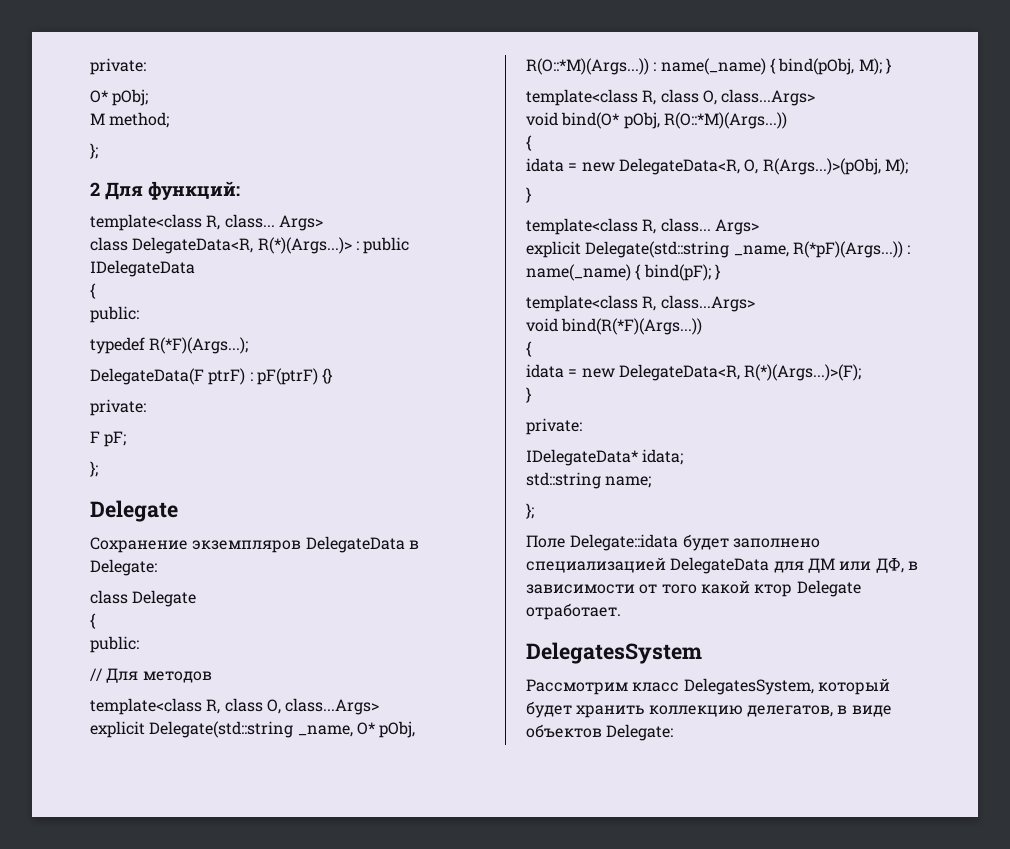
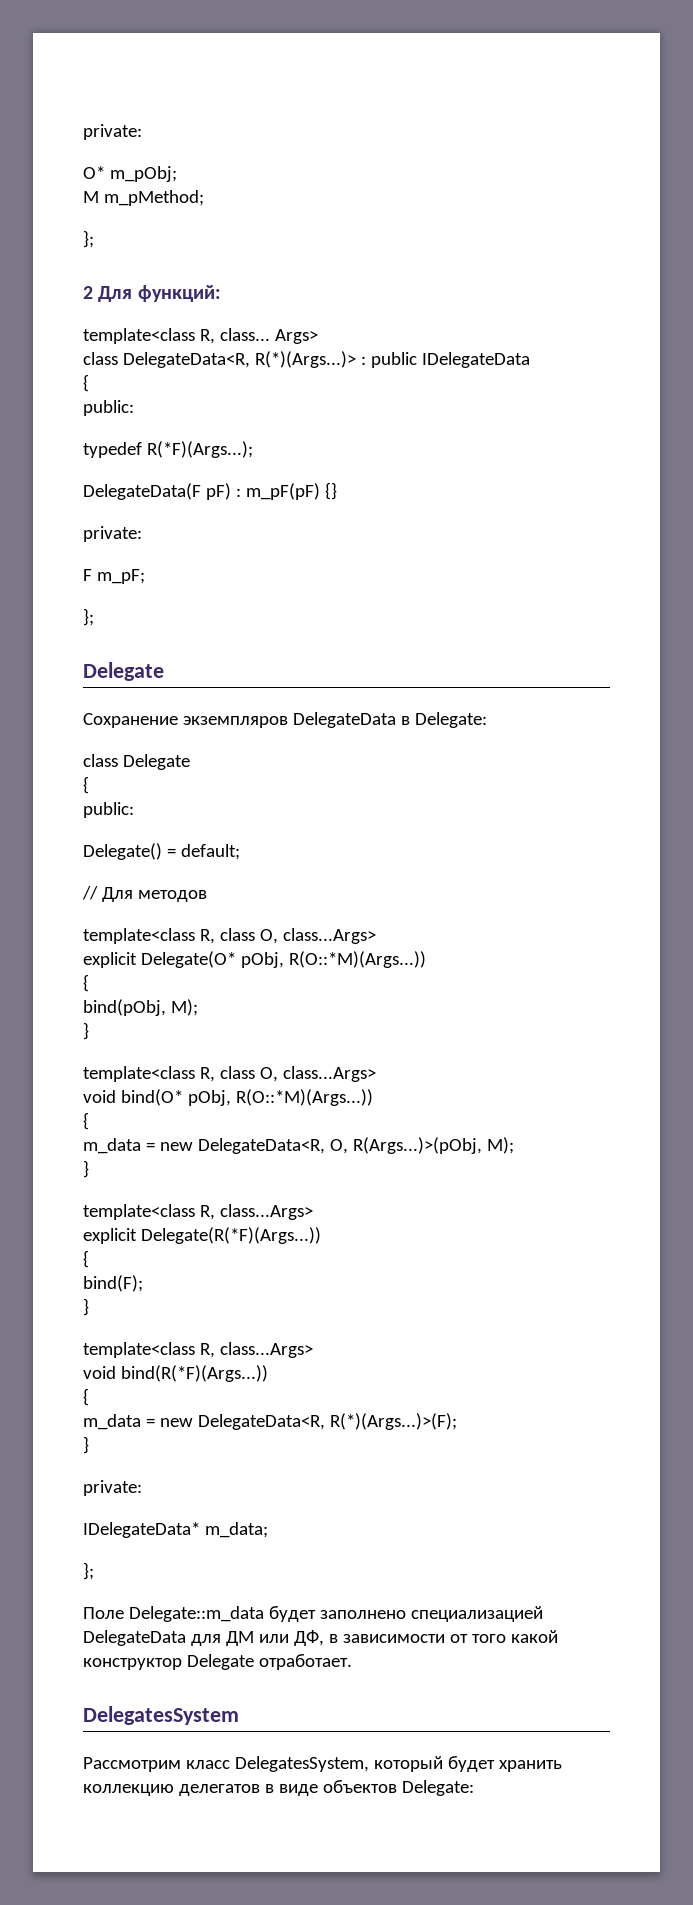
[112,89,149,106] pObj; -> [109,166,177,182] m_pObj;
[109,112,170,128] method; -> [103,190,204,206] m_pMethod;
[208,368,318,385] ptrF) : pF(ptrF) -> [205,483,320,500] pF) : m_pF(pF)
[104,431,127,447] pF; -> [96,569,145,584] m_pF;
(139, 644) none -> [83,843,240,860] // Delegate() = default;
[149,721,416,738] [526,58,776,75] Delegate(std::string _name, O* pObj, R(O::*M)(Args...)) : name(_name) { -> [140,951,426,968] [83,974,89,992] Delegate(O* pObj, R(O::*M)(Args...)) // { //
(882, 66) none -> (198, 1007) //
[526,158,564,172] idata -> [83,1138,141,1154] m_data
[660,218,759,235] [526,241,911,258] [526,264,711,281] class... Args> // explicit Delegate(std::string _name, R(*pF)(Args...)) : name(_name) { bind(pF); -> [219,1204,313,1220] [83,1227,321,1244] [83,1250,89,1268] [83,1275,143,1292] class...Args> // explicit Delegate(R(*F)(Args...)) // { // bind(F); //
[526,364,564,378] idata -> [83,1414,141,1430] m_data
[642,449,684,465] [526,472,652,489] idata; // std::string name; -> [204,1522,268,1538] m_data;
[570,534,679,551] Delegate::idata -> [128,1606,264,1622] Delegate::m_data
[754,584,793,597] ктор -> [83,1658,182,1670] конструктор
[746,705,833,717] делегатов, -> [178,1784,260,1796] делегатов

